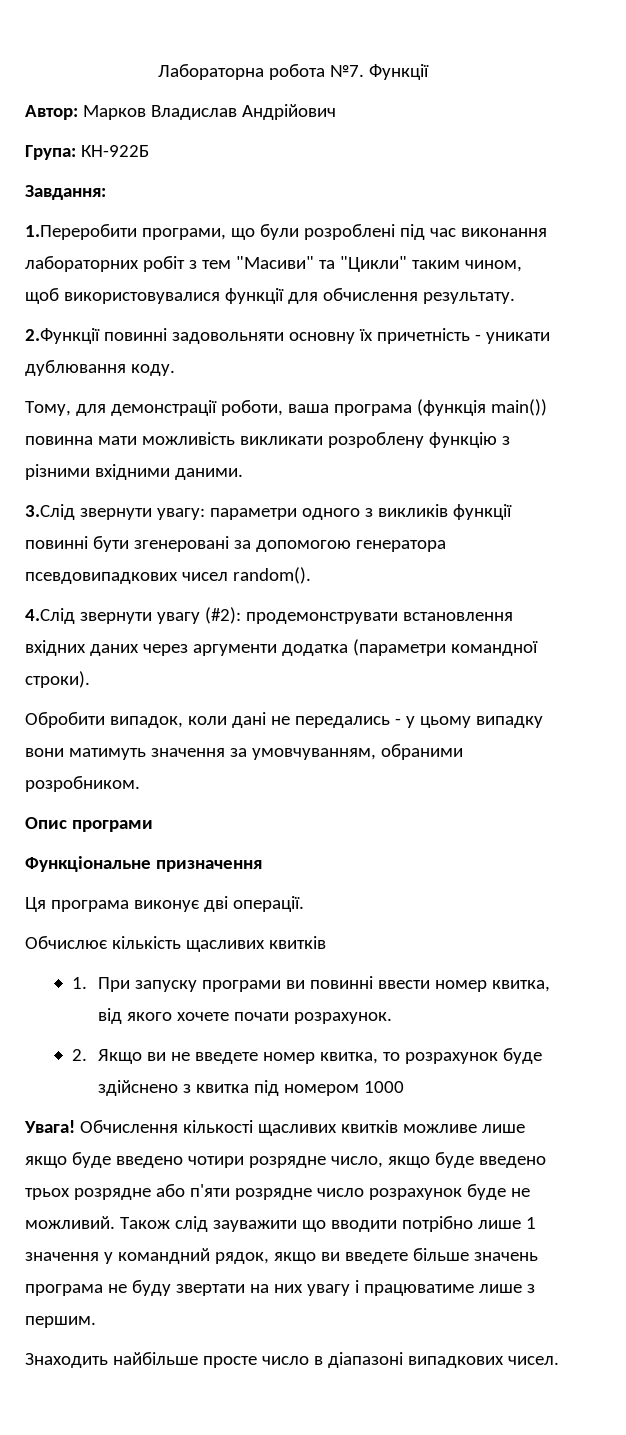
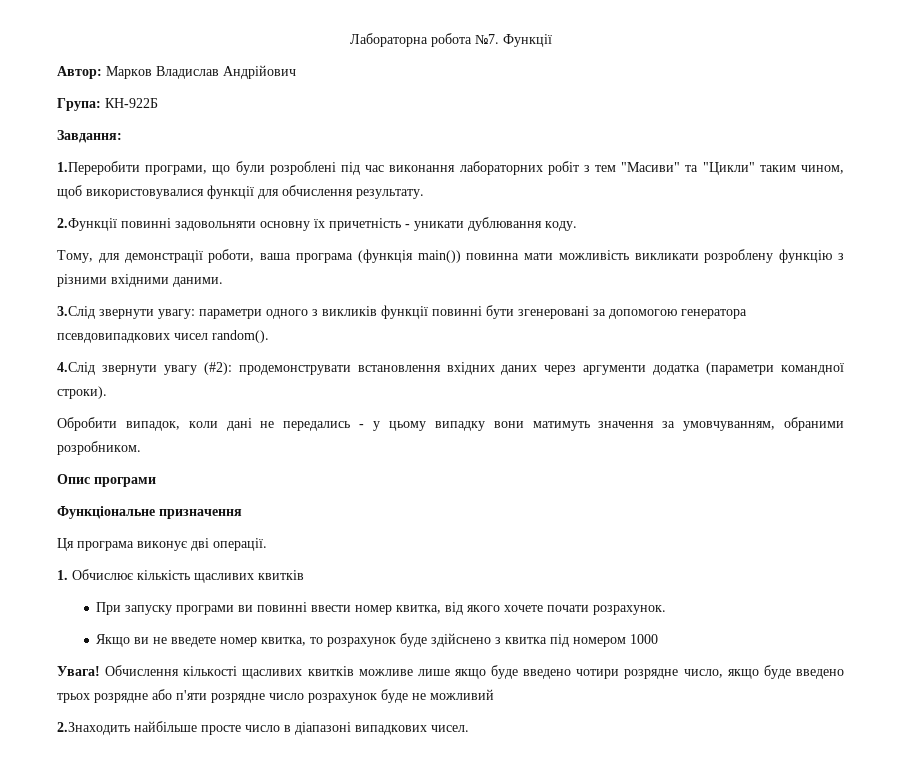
(304, 904) none -> [57,570,68,580] 1.
[71,977,87,989] 1. -> (304, 575) none
[71,1049,87,1061] 2. -> (667, 610) none
[25,1216,536,1232] [25,1248,538,1264] [25,1280,535,1296] [25,1316,96,1328] [25,1353,108,1368] можливий. Також слід зауважити що вводити потрібно лише 1 значення у командний рядок, якщо ви введете більше значень програма не буду звертати на них увагу і працюватиме лише з першим. // Знаходить -> [430,689,494,700] [57,722,130,735] можливий // 2.Знаходить

